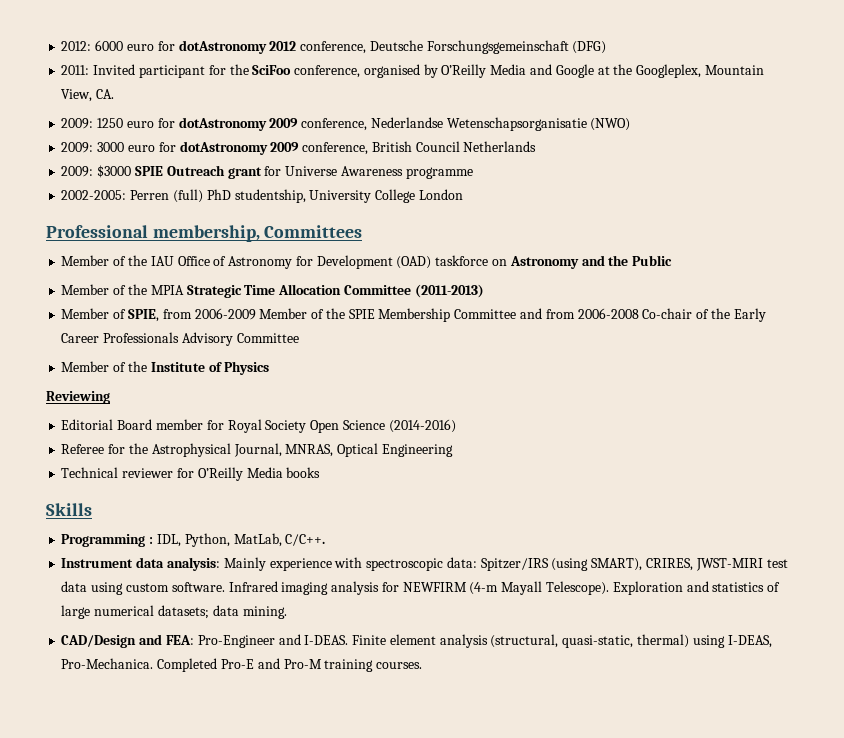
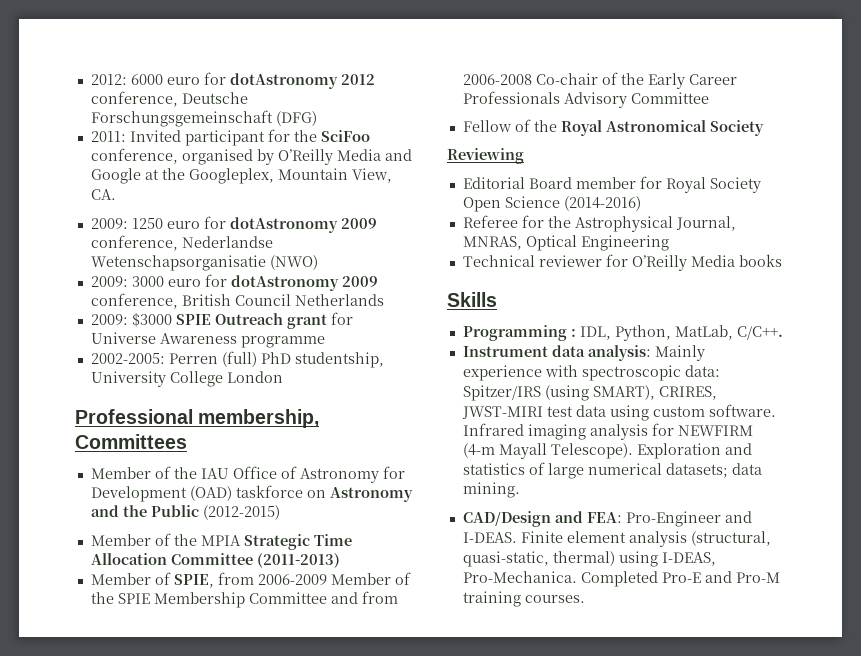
(673, 260) none -> [202,505,280,520] (2012-2015)
[61,361,270,375] Member of the Institute of Physics -> [462,119,764,136] Fellow of the Royal Astronomical Society

